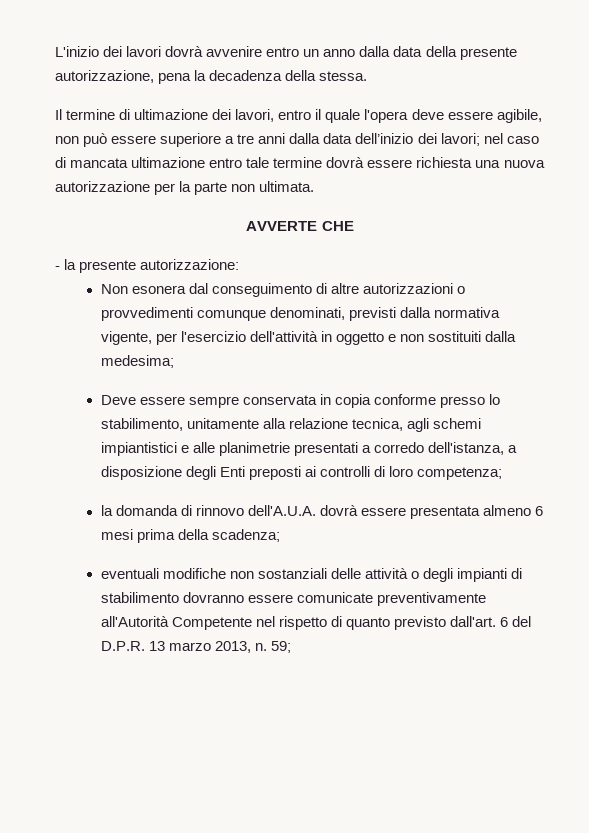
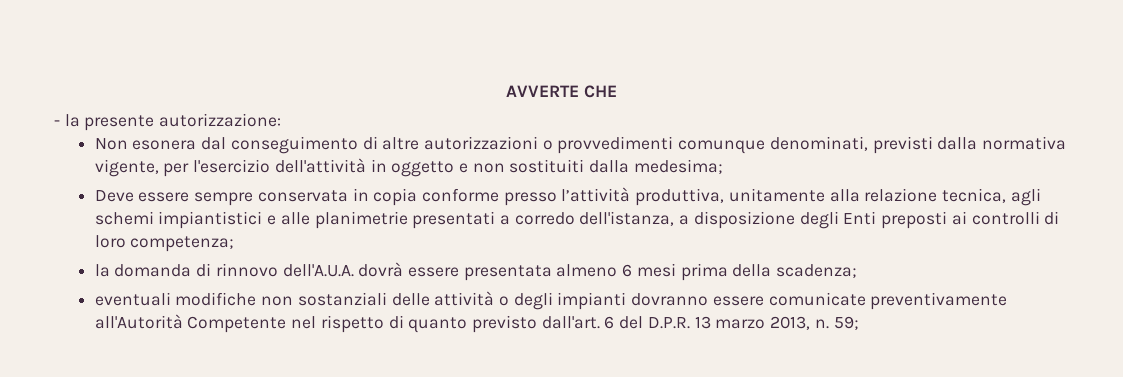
[55,46,517,60] [55,70,368,84] [55,109,542,123] [55,133,539,147] [55,157,545,168] [55,181,315,195] L'inizio dei lavori dovrà avvenire entro un anno dalla data della presente autorizzazione, pena la decadenza della stessa. // Il termine di ultimazione dei lavori, entro il quale l'opera deve essere agibile, non può essere superiore a tre anni dalla data dell’inizio dei lavori; nel caso di mancata ultimazione entro tale termine dovrà essere richiesta una nuova autorizzazione per la parte non ultimata. // -> (506, 91) none
[489,394,501,405] [100,418,183,431] lo stabilimento, -> [561,187,725,206] l’attività produttiva,
[511,568,523,579] [100,592,179,603] di stabilimento -> (627, 301) none

